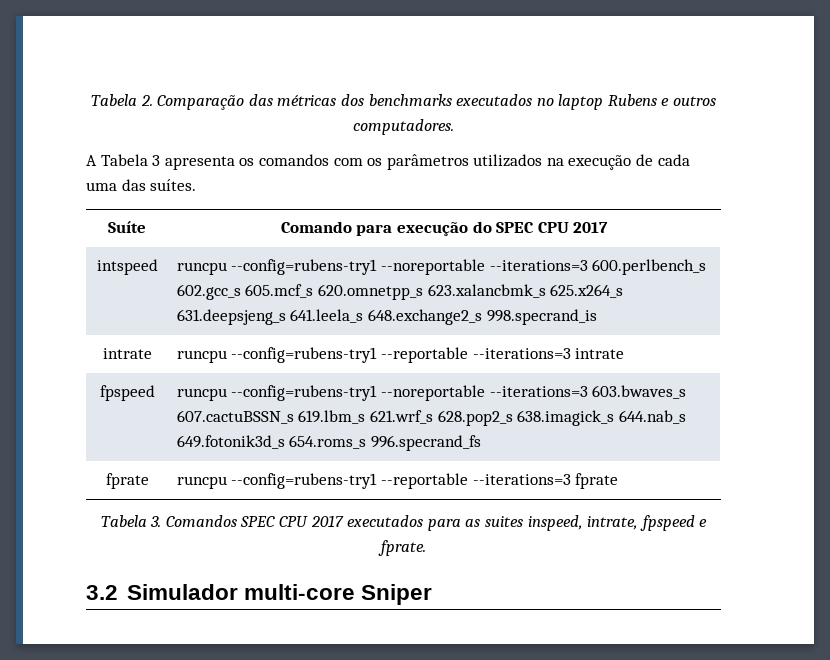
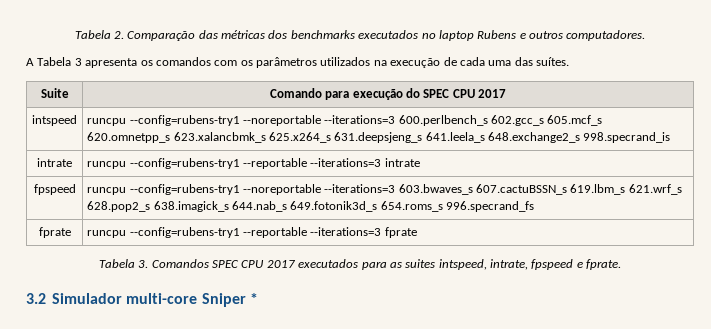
[108,221,146,233] Suíte -> [40,88,69,98] Suite
[527,515,583,531] inspeed, -> [438,259,487,270] intspeed,
(432, 594) none -> [249,293,258,304] *

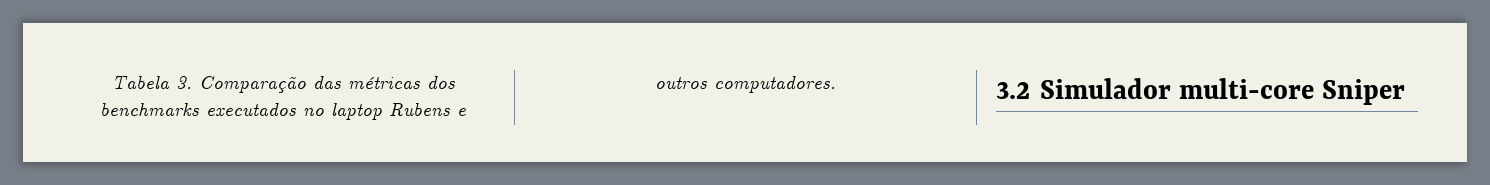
[74,30,124,39] Tabela 2. -> [111,75,192,89] Tabela 3.
[26,57,569,68] [40,88,69,98] [269,88,507,100] [32,115,77,126] [87,115,603,126] [87,132,671,143] [37,158,72,167] [87,158,420,169] [33,184,76,195] [87,184,682,195] [87,201,535,212] [38,227,71,238] [87,227,417,238] [98,259,622,270] // A Tabela 3 apresenta os comandos com os parâmetros utilizados na execução de cada uma das suítes. // Suite | Comando para execução do SPEC CPU 2017 // intspeed | runcpu --config=rubens-try1 --noreportable --iterations=3 600.perlbench_s 602.gcc_s 605.mcf_s 620.omnetpp_s 623.xalancbmk_s 625.x264_s 631.deepsjeng_s 641.leela_s 648.exchange2_s 998.specrand_is // intrate | runcpu --config=rubens-try1 --reportable --iterations=3 intrate // fpspeed | runcpu --config=rubens-try1 --noreportable --iterations=3 603.bwaves_s 607.cactuBSSN_s 619.lbm_s 621.wrf_s 628.pop2_s 638.imagick_s 644.nab_s 649.fotonik3d_s 654.roms_s 996.specrand_fs // fprate | runcpu --config=rubens-try1 --reportable --iterations=3 fprate // Tabela 3. Comandos SPEC CPU 2017 executados para as suites intspeed, intrate, fpspeed e fprate. -> (836, 84) none
[249,293,258,304] * -> (1406, 92) none

